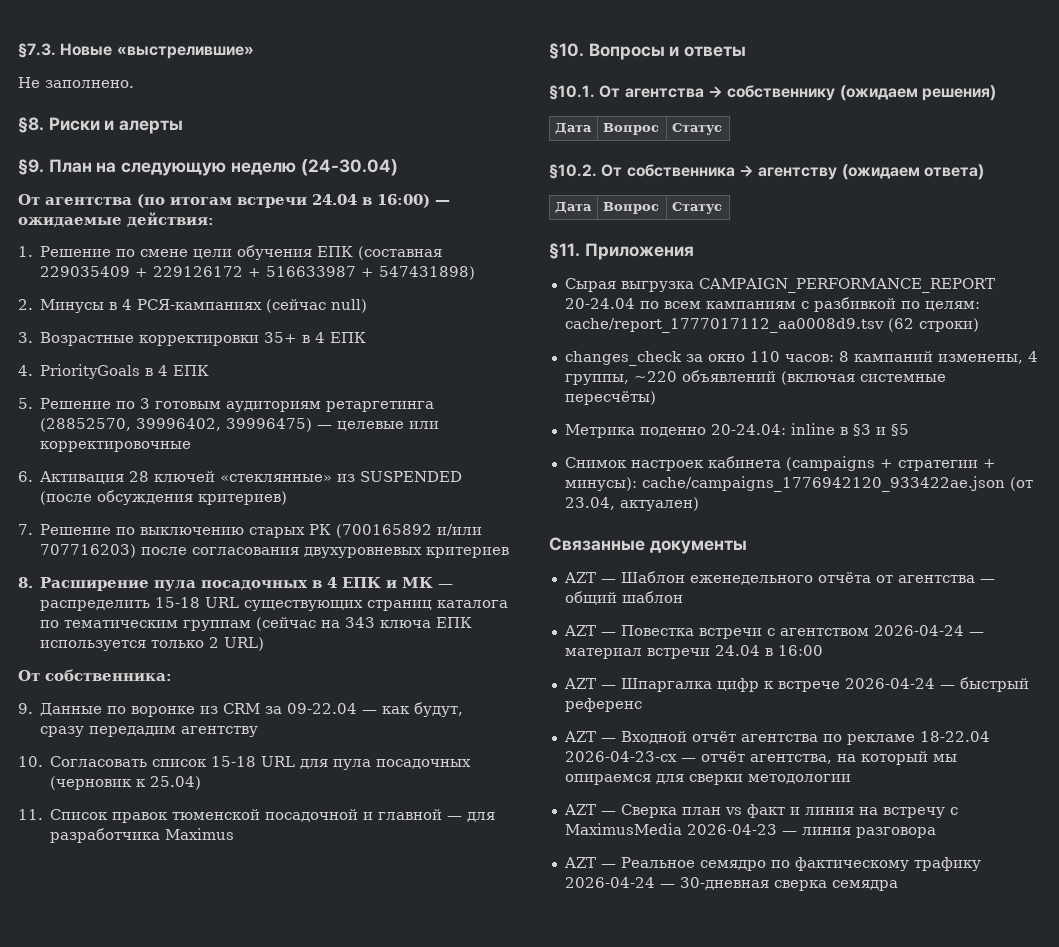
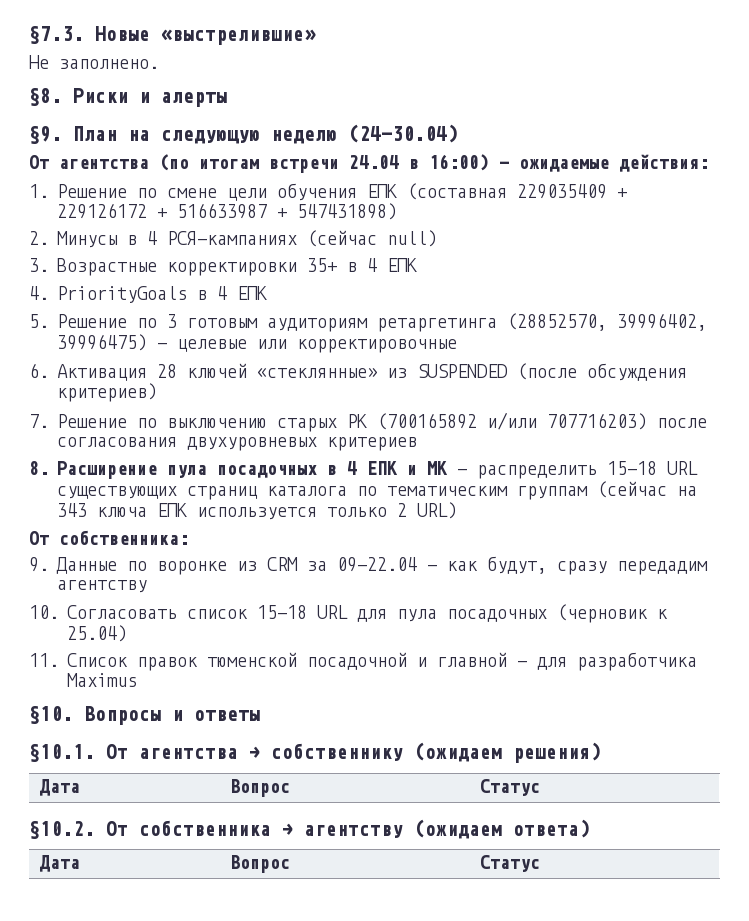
[549,243,694,260] [564,278,995,293] [564,297,980,312] [564,318,979,333] [564,351,1038,366] [564,370,946,385] [564,391,656,405] [564,423,909,438] [564,456,996,471] [564,476,1033,492] [564,497,699,511] [549,537,747,554] [563,571,995,585] [564,591,683,605] [563,625,984,639] [564,645,823,659] [563,677,1029,692] [564,698,642,712] [563,731,990,745] [564,751,957,765] [564,774,851,785] [563,804,958,818] [564,823,936,838] [563,857,981,871] [564,877,898,891] // §11. Приложения // Сырая выгрузка CAMPAIGN_PERFORMANCE_REPORT 20-24.04 по всем кампаниям с разбивкой по целям: cache/report_1777017112_aa0008d9.tsv (62 строки) // changes_check за окно 110 часов: 8 кампаний изменены, 4 группы, ~220 объявлений (включая системные пересчёты) // Метрика поденно 20-24.04: inline в §3 и §5 // Снимок настроек кабинета (campaigns + стратегии + минусы): cache/campaigns_1776942120_933422ae.json (от 23.04, актуален) // Связанные документы // AZT — Шаблон еженедельного отчёта от агентства — общий шаблон // AZT — Повестка встречи с агентством 2026-04-24 — материал встречи 24.04 в 16:00 // AZT — Шпаргалка цифр к встрече 2026-04-24 — быстрый референс // AZT — Входной отчёт агентства по рекламе 18-22.04 2026-04-23-cx — отчёт агентства, на который мы опираемся для сверки методологии // AZT — Сверка план vs факт и линия на встречу с MaximusMedia 2026-04-23 — линия разговора // AZT — Реальное семядро по фактическому трафику 2026-04-24 — 30-дневная сверка семядра -> (541, 863) none

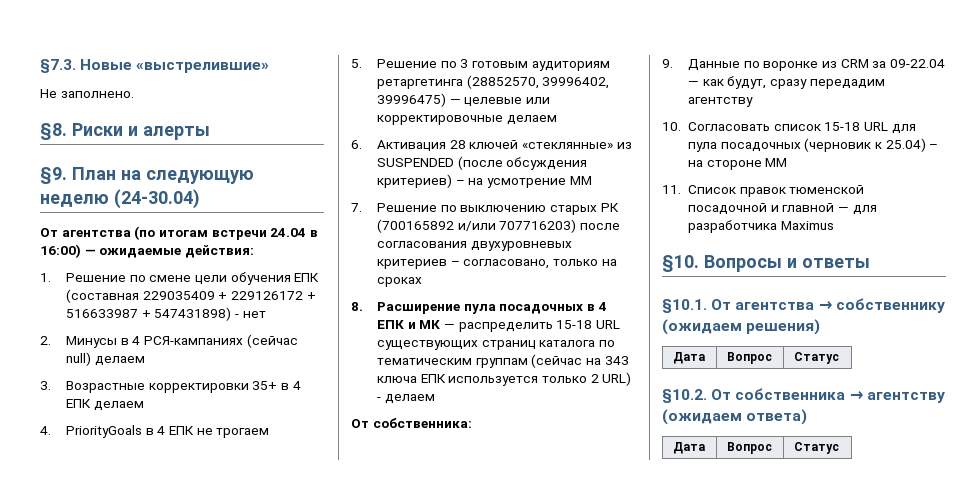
(397, 211) none -> [234,311,266,318] - нет
(437, 238) none -> [94,356,145,366] делаем
(417, 265) none -> [93,401,144,411] делаем
(267, 293) none -> [196,428,270,438] не трогаем
(457, 346) none -> [506,115,557,125] делаем
(157, 392) none -> [455,176,592,188] – на усмотрение ММ
(417, 444) none -> [450,259,617,269] [377,277,423,287] – согласовано, только на сроках
(457, 510) none -> [377,394,435,404] - делаем
(127, 633) none -> [929,144,939,149] [688,158,788,170] – на стороне ММ

